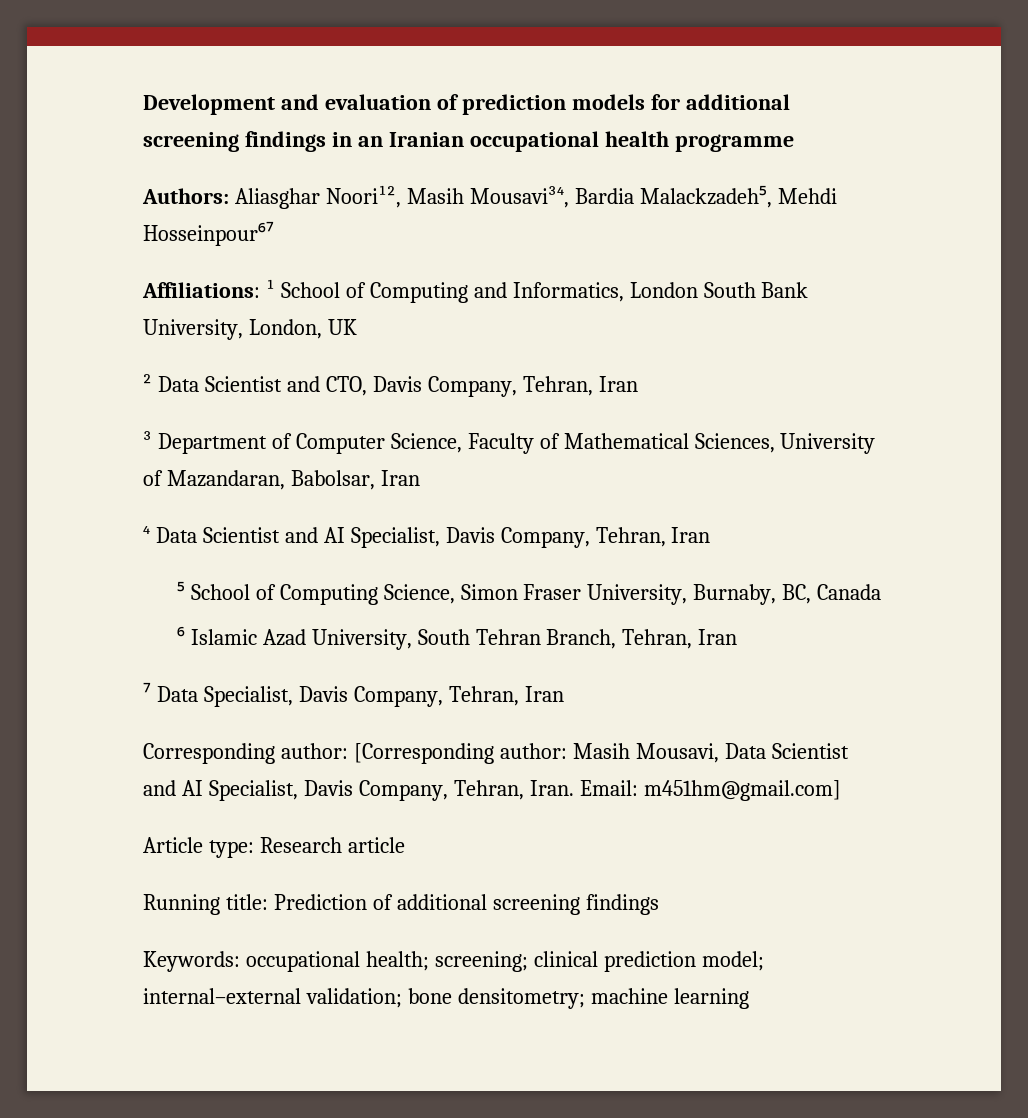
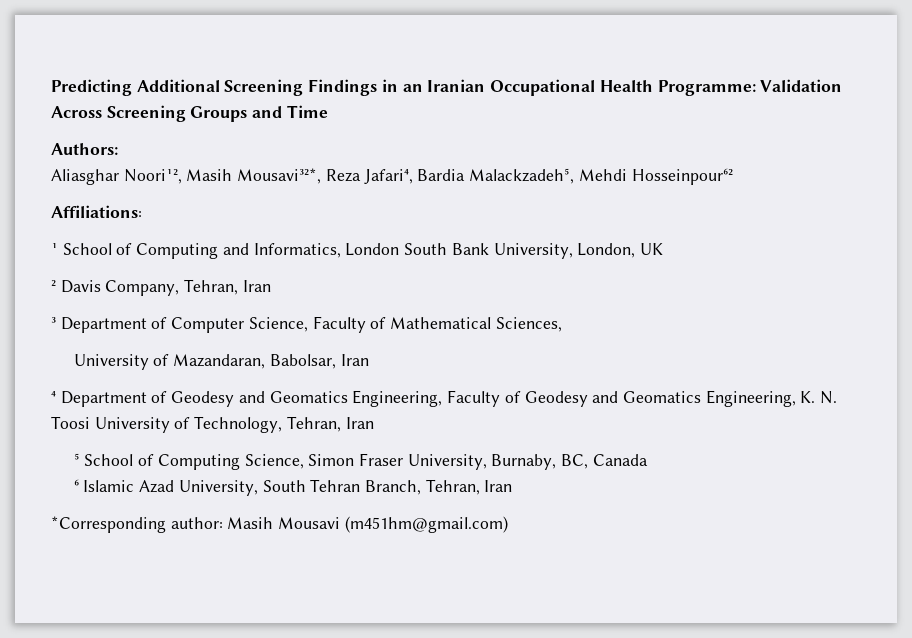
[143,94,790,115] [143,131,794,152] Development and evaluation of prediction models for additional screening findings in an Iranian occupational health programme -> [51,79,843,96] [51,105,328,122] Predicting Additional Screening Findings in an Iranian Occupational Health Programme: Validation Across Screening Groups and Time
(229, 196) none -> (118, 149) //
[469,186,569,208] Mousavi³⁴, -> [237,168,413,184] Mousavi³²*, Reza Jafari⁴,
[143,221,274,246] Hosseinpour⁶⁷ -> [631,168,733,185] Hosseinpour⁶²
(260, 290) none -> (142, 211) //
[157,376,367,396] Data Scientist and CTO, -> (56, 286) none
(775, 443) none -> (562, 324) //
[155,527,590,548] Data Scientist and AI Specialist, Davis Company, -> [60,390,838,407] [51,416,283,433] Department of Geodesy and Geomatics Engineering, Faculty of Geodesy and Geomatics Engineering, K. N. Toosi University of Technology,
[143,682,564,707] [143,743,849,764] [143,780,841,801] [143,837,405,858] [143,894,659,915] [143,951,764,972] [143,988,749,1009] ⁷ Data Specialist, Davis Company, Tehran, Iran // Corresponding author: [Corresponding author: Masih Mousavi, Data Scientist and AI Specialist, Davis Company, Tehran, Iran. Email: m451hm@gmail.com] // Article type: Research article // Running title: Prediction of additional screening findings // Keywords: occupational health; screening; clinical prediction model; internal–external validation; bone densitometry; machine learning -> [51,516,508,533] *Corresponding author: Masih Mousavi (m451hm@gmail.com)

